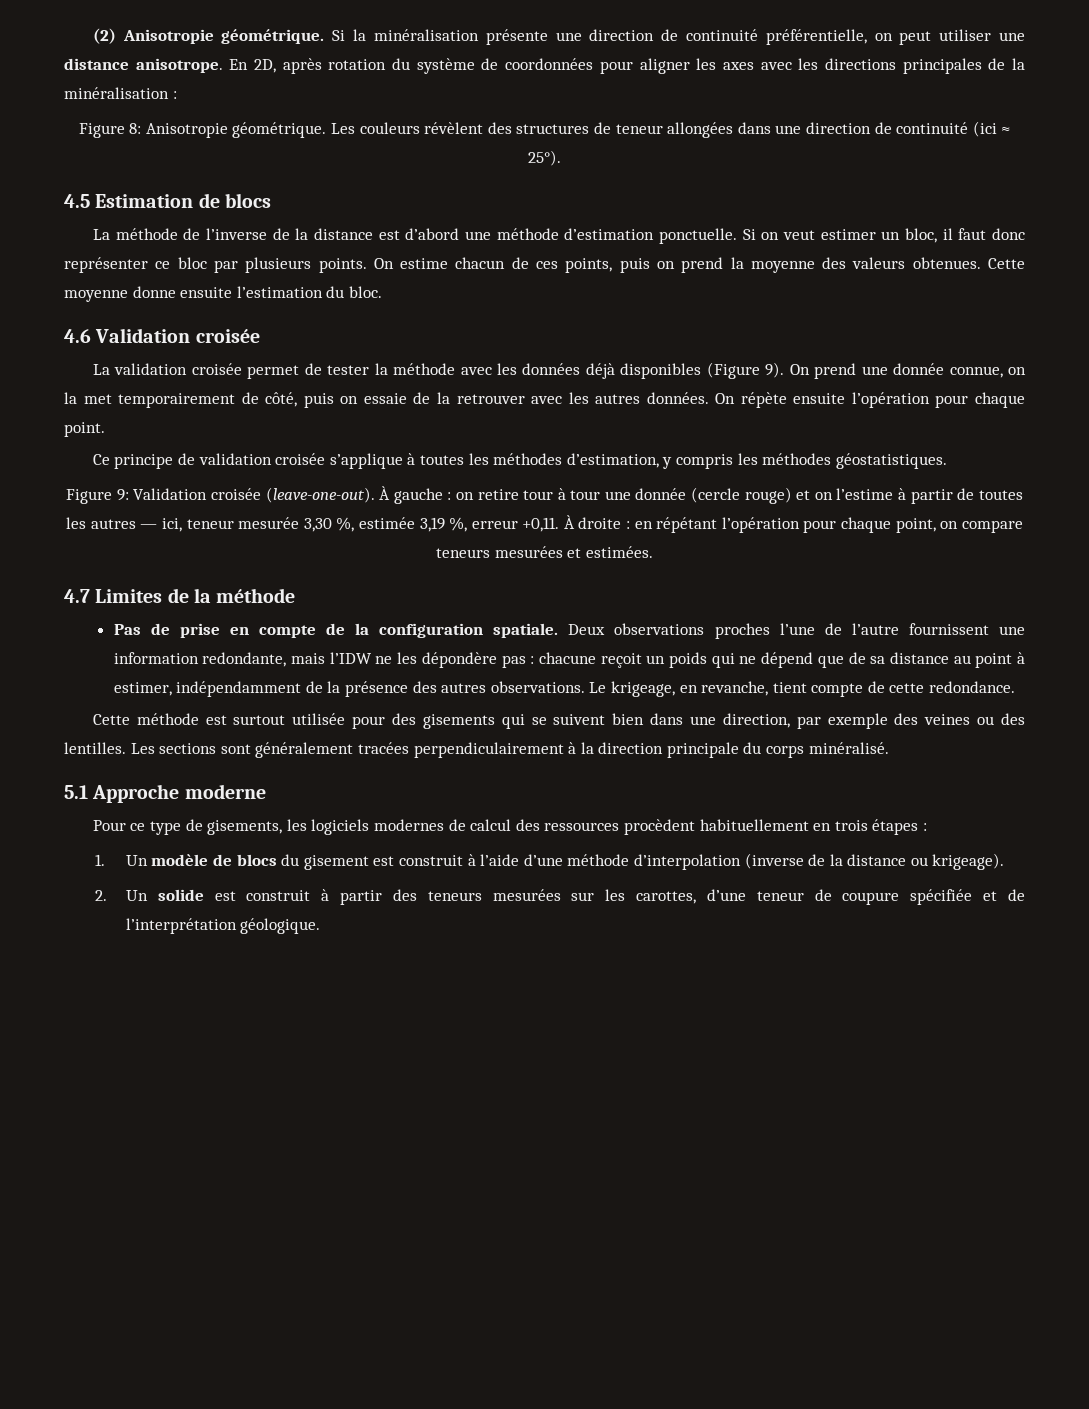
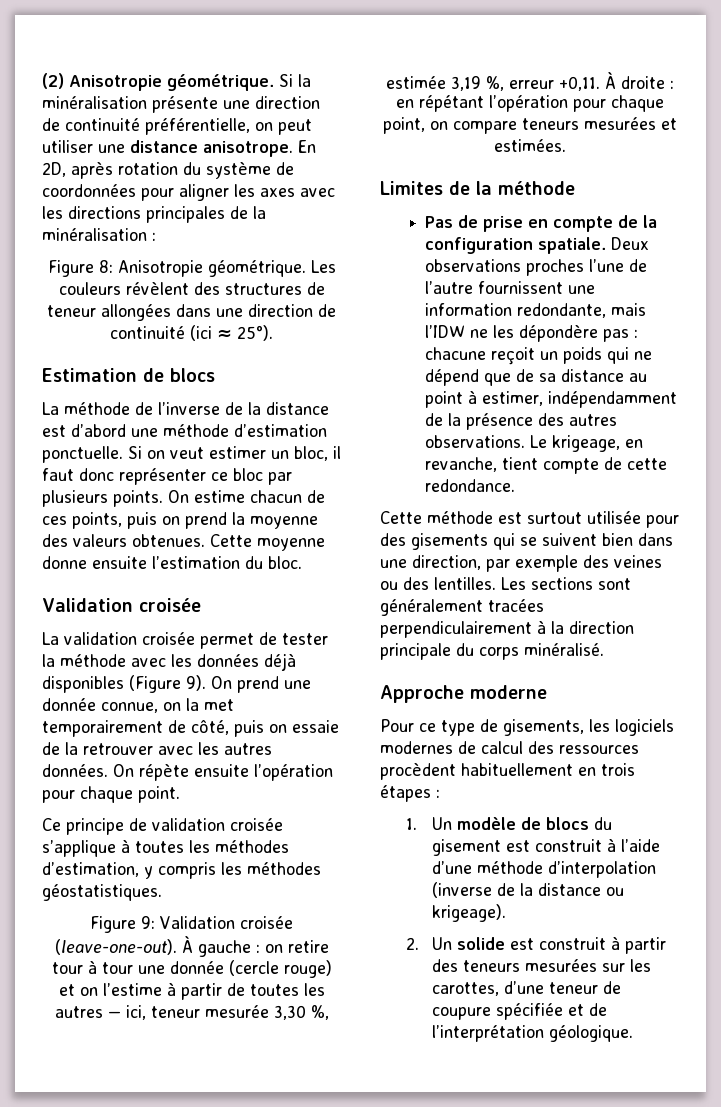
[64,194,90,208] 4.5 -> (273, 333) none
[64,329,91,343] 4.6 -> (302, 562) none
[64,589,90,603] 4.7 -> (566, 145) none
[64,785,88,799] 5.1 -> (604, 649) none

